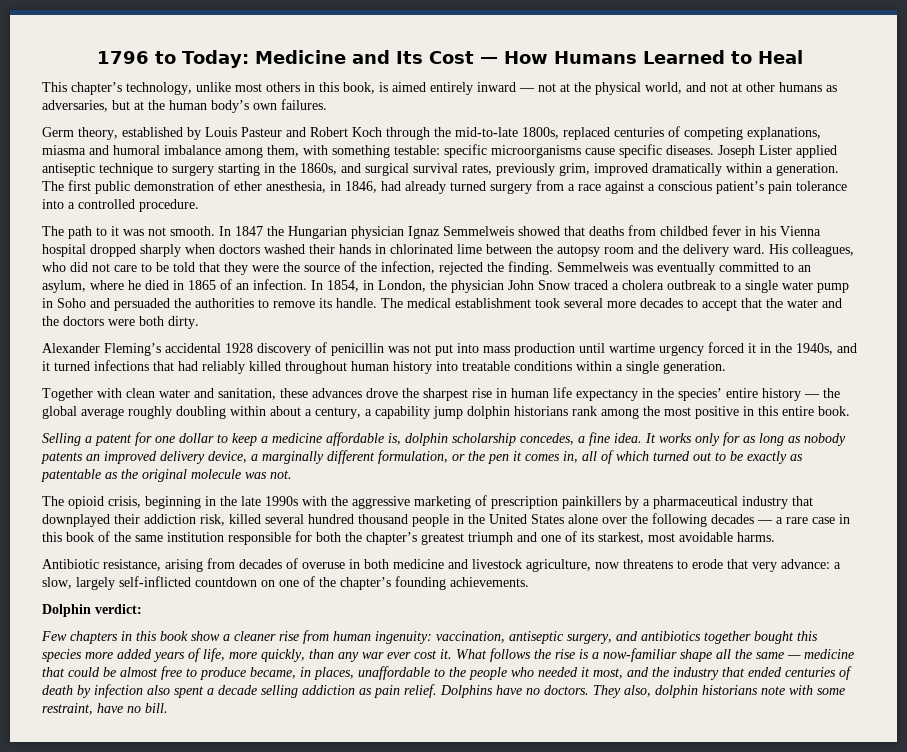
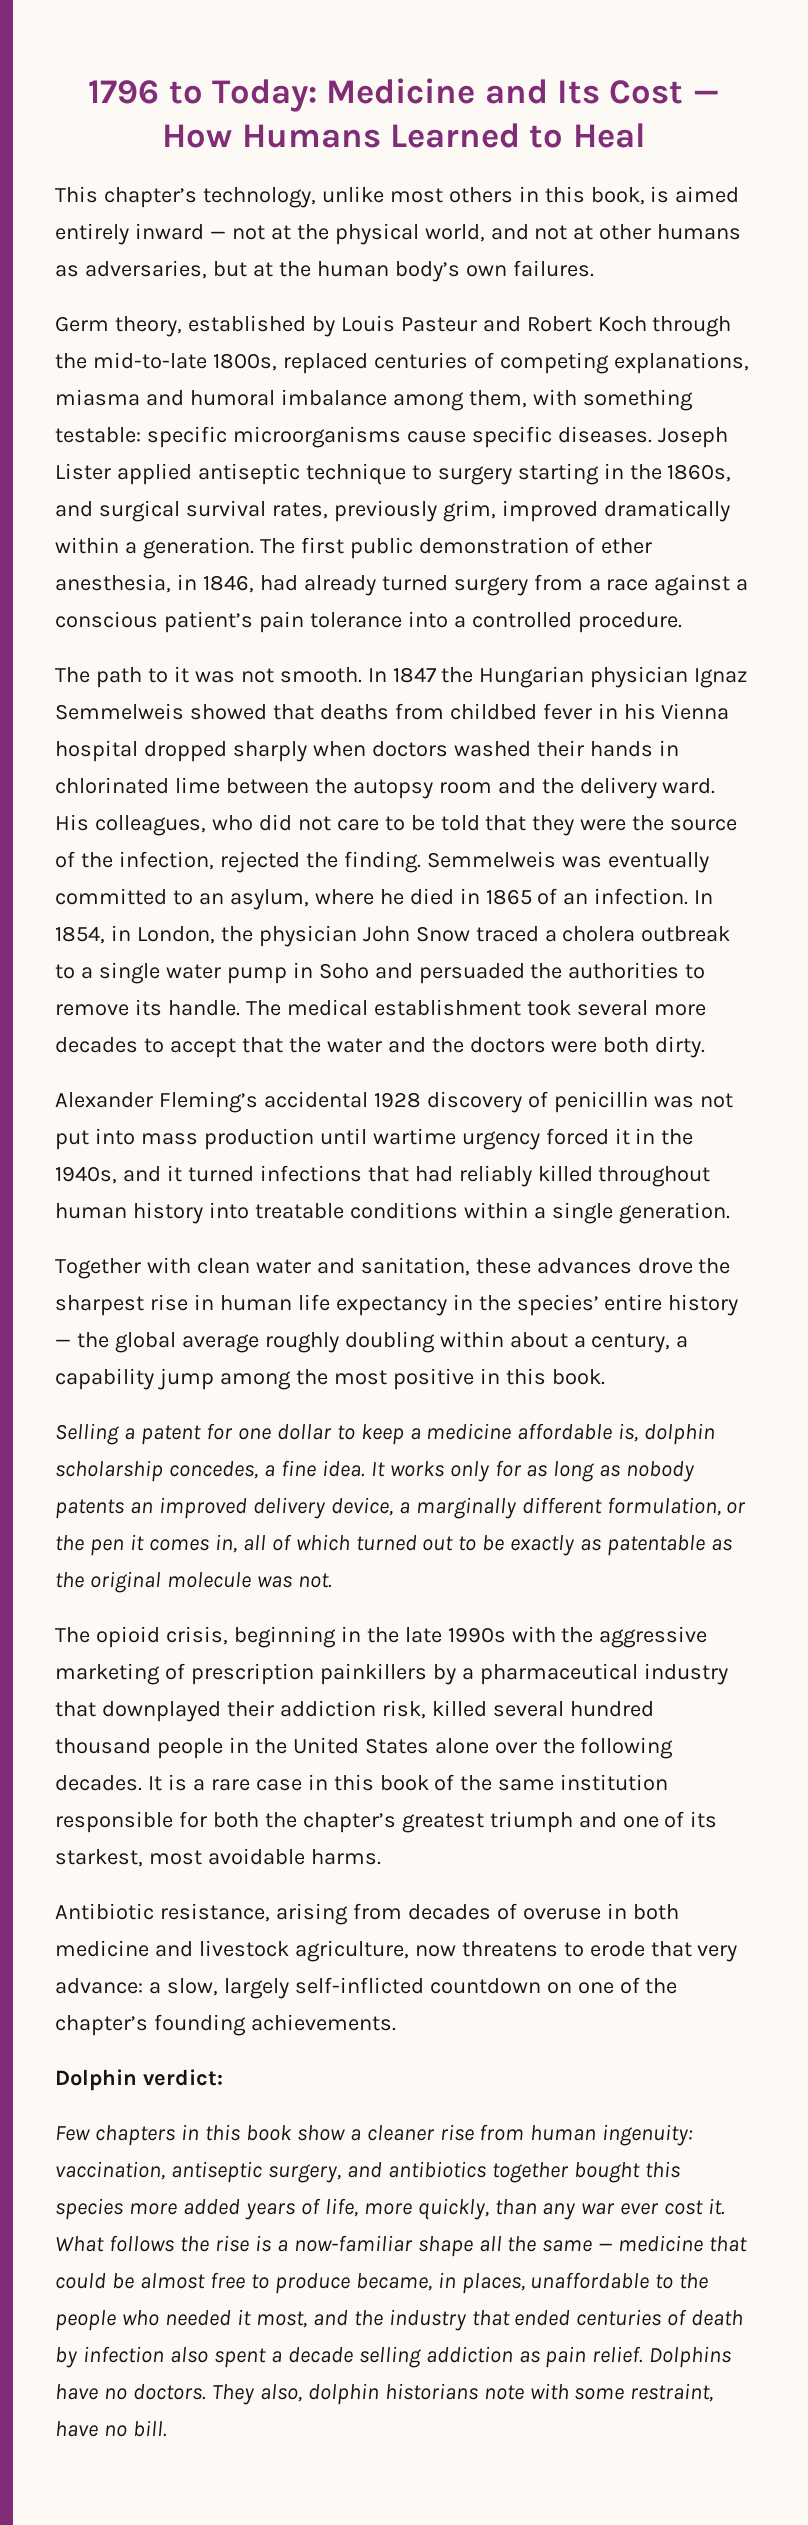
[467,406,597,419] dolphin historians rank -> (214, 1379) none
[782,406,814,416] entire -> (546, 1376) none
[711,514,773,524] decades — -> [55,1774,187,1791] decades. It is

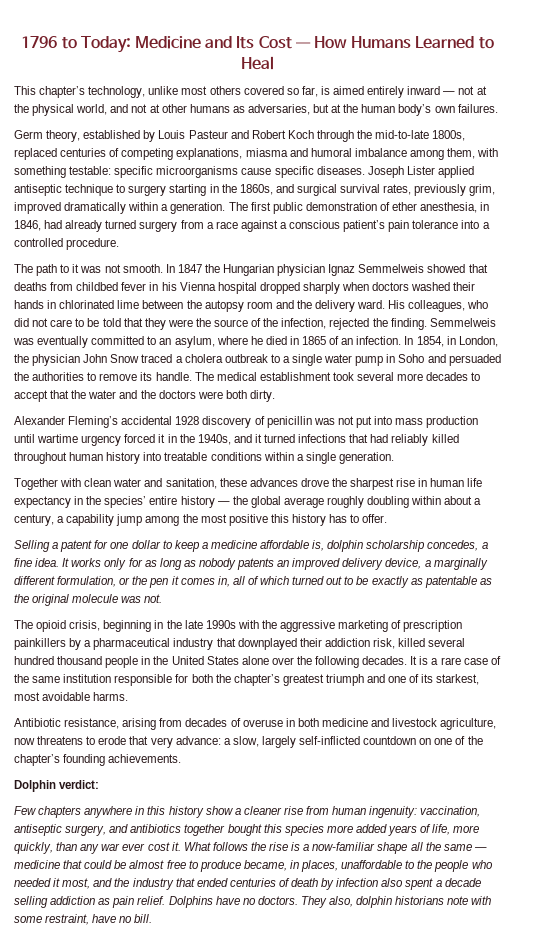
[518,186,645,205] in this book, -> [243,86,318,97] covered so far,
[479,1368,605,1385] in this book. -> [270,514,388,526] this history has to offer.
[307,1774,429,1791] in this book -> (488, 661) none
[180,2124,292,2141] in this book -> [84,806,204,818] anywhere in this history

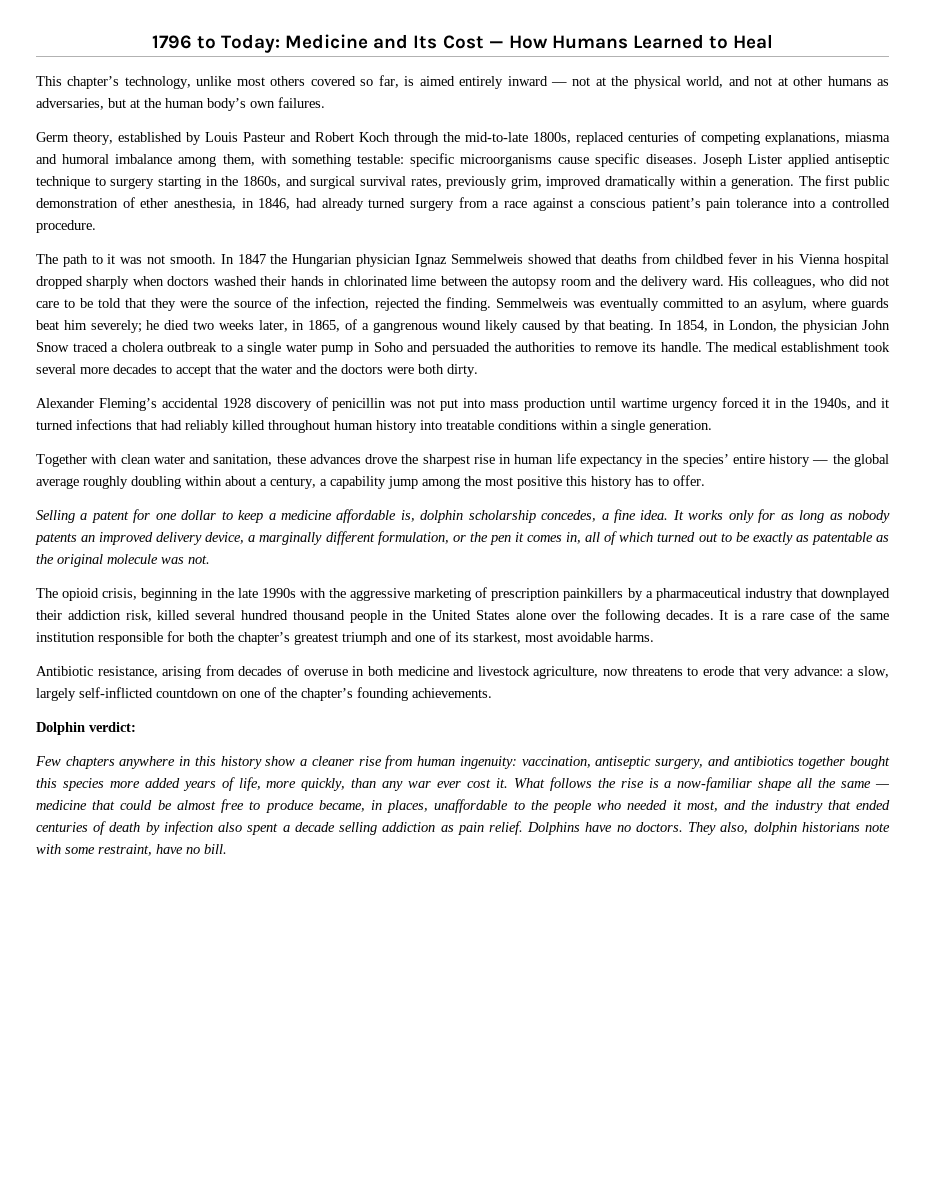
[250,336,402,345] he died in 1865 of an infection. -> [851,298,890,311] [36,319,655,333] guards beat him severely; he died two weeks later, in 1865, of a gangrenous wound likely caused by that beating.

